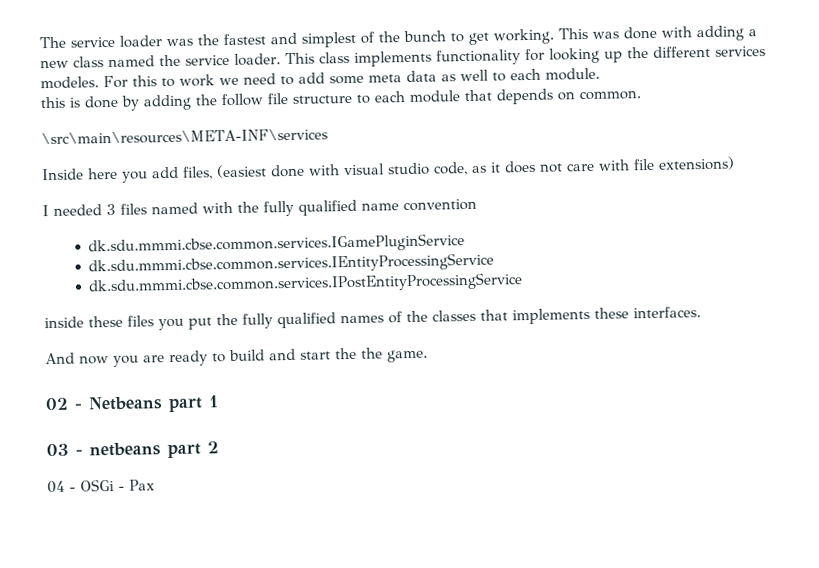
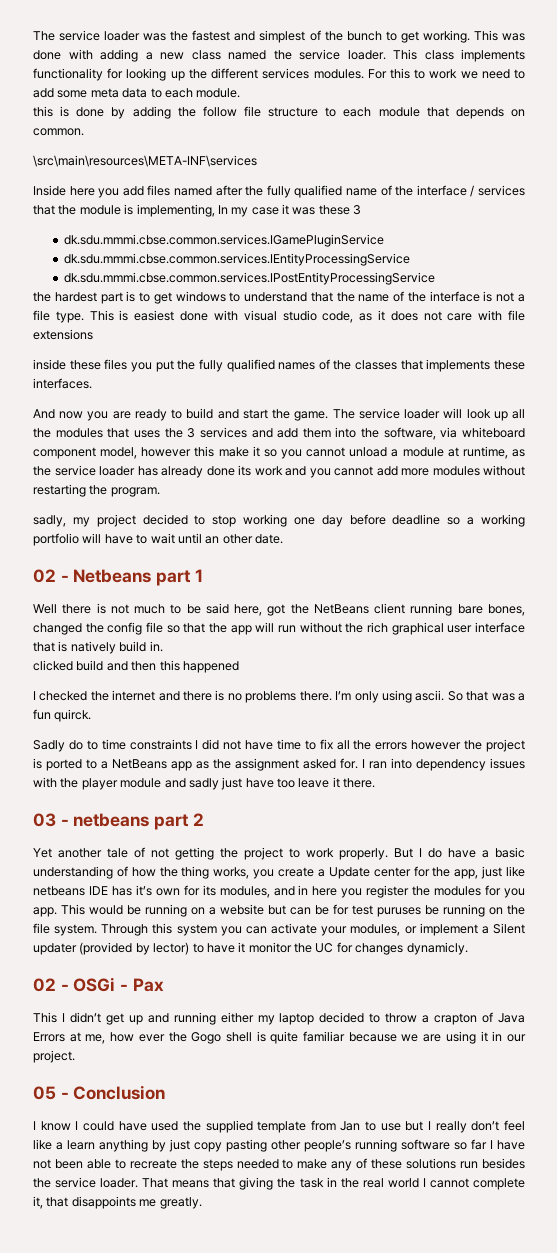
[40,76,99,90] modeles. -> [313,69,364,79] modules.
[441,69,489,82] as well -> (148, 93) none
[183,164,267,180] files, (easiest -> [147,185,526,198] [33,204,362,217] [63,234,384,247] [63,253,410,266] [63,272,435,285] [33,291,525,304] [33,310,175,323] files named after the fully qualified name of the interface / services that the module is implementing, In my case it was these 3 // dk.sdu.mmmi.cbse.common.services.IGamePluginService // dk.sdu.mmmi.cbse.common.services.IEntityProcessingService // dk.sdu.mmmi.cbse.common.services.IPostEntityProcessingService // the hardest part is to get windows to understand that the name of the interface is not a file type. This is easiest
[658,156,735,171] [42,198,477,217] [88,233,466,256] [88,252,495,276] [88,272,524,296] extensions) // I needed 3 files named with the fully qualified name convention // dk.sdu.mmmi.cbse.common.services.IGamePluginService // dk.sdu.mmmi.cbse.common.services.IEntityProcessingService // dk.sdu.mmmi.cbse.common.services.IPostEntityProcessingService -> [33,329,93,340] extensions
[361,347,428,363] the game. -> [294,408,526,421] [33,427,526,440] [33,446,526,459] [33,465,525,478] [33,484,160,497] [33,514,526,527] [33,533,283,546] game. The service loader will look up all the modules that uses the 3 services and add them into the software, via whiteboard component model, however this make it so you cannot unload a module at runtime, as the service loader has already done its work and you cannot add more modules without restarting the program. // sadly, my project decided to stop working one day before deadline so a working portfolio will have to wait until an other date.
(219, 401) none -> [33,603,525,616] [33,622,525,635] [33,641,163,654] [33,660,239,673] [33,690,526,703] [33,709,92,722] [33,739,525,752] [33,758,525,771] [33,777,376,790] // Well there is not much to be said here, got the NetBeans client running bare bones, changed the config file so that the app will run without the rich graphical user interface that is natively build in. // clicked build and then this happened // I checked the internet and there is no problems there. I’m only using ascii. So that was a fun quirck. // Sadly do to time constraints I did not have time to fix all the errors however the project is ported to a NetBeans app as the assignment asked for. I ran into dependency issues with the player module and sadly just have too leave it there.
[47,478,155,494] 04 - OSGi - Pax -> [33,847,525,860] [33,866,525,879] [33,885,525,898] [33,904,525,917] [33,923,525,936] [33,942,468,955] [33,977,164,992] [33,1012,525,1025] [33,1031,526,1044] [33,1050,75,1063] [33,1085,166,1100] [33,1120,525,1133] [33,1139,525,1152] [33,1158,525,1171] [33,1177,525,1190] [33,1196,202,1209] Yet another tale of not getting the project to work properly. But I do have a basic understanding of how the thing works, you create a Update center for the app, just like netbeans IDE has it’s own for its modules, and in here you register the modules for you app. This would be running on a website but can be for test puruses be running on the file system. Through this system you can activate your modules, or implement a Silent updater (provided by lector) to have it monitor the UC for changes dynamicly. // 02 - OSGi - Pax // This I didn’t get up and running either my laptop decided to throw a crapton of Java Errors at me, how ever the Gogo shell is quite familiar because we are using it in our project. // 05 - Conclusion // I know I could have used the supplied template from Jan to use but I really don’t feel like a learn anything by just copy pasting other people’s running software so far I have not been able to recreate the steps needed to make any of these solutions run besides the service loader. That means that giving the task in the real world I cannot complete it, that disappoints me greatly.

